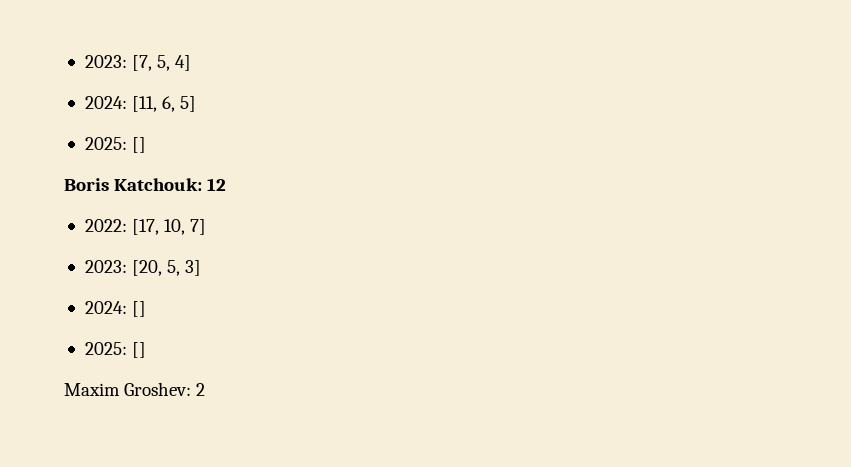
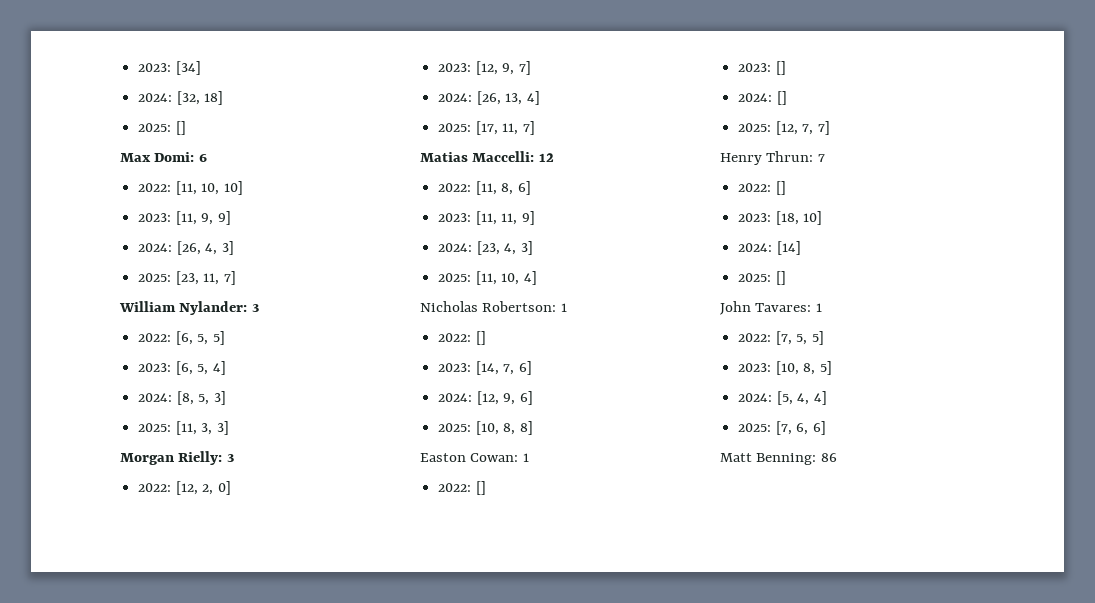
[84,55,192,71] [84,96,197,112] [84,137,147,153] [64,178,227,191] [84,219,207,235] [84,260,202,276] [84,301,147,317] [84,342,147,358] [64,382,206,396] 2023: [7, 5, 4] // 2024: [11, 6, 5] // 2025: [] // Boris Katchouk: 12 // 2022: [17, 10, 7] // 2023: [20, 5, 3] // 2024: [] // 2025: [] // Maxim Groshev: 2 -> [138,61,201,75] [138,91,224,105] [138,121,186,135] [120,152,207,162] [138,181,243,195] [138,211,231,225] [138,241,234,255] [138,271,236,285] [119,301,259,315] [138,331,225,345] [138,361,226,375] [138,391,226,405] [138,421,229,435] [120,451,234,465] [138,481,231,495] [438,61,531,75] [438,91,540,105] [438,121,535,135] [420,151,554,162] [438,181,531,195] [438,211,535,225] [438,241,533,255] [438,271,537,285] [420,301,567,312] [438,331,486,345] [438,361,532,375] [438,391,533,405] [438,421,533,435] [420,453,529,462] [438,481,486,495] [738,61,786,75] [738,91,787,105] [738,121,830,135] [720,151,825,165] [738,181,786,195] [738,211,823,225] [738,241,801,255] [738,271,786,285] [720,301,822,315] [738,331,824,345] [738,361,832,375] [738,391,827,405] [738,421,826,435] [720,453,837,465] 2023: [34] // 2024: [32, 18] // 2025: [] // Max Domi: 6 // 2022: [11, 10, 10] // 2023: [11, 9, 9] // 2024: [26, 4, 3] // 2025: [23, 11, 7] // William Nylander: 3 // 2022: [6, 5, 5] // 2023: [6, 5, 4] // 2024: [8, 5, 3] // 2025: [11, 3, 3] // Morgan Rielly: 3 // 2022: [12, 2, 0] // 2023: [12, 9, 7] // 2024: [26, 13, 4] // 2025: [17, 11, 7] // Matias Maccelli: 12 // 2022: [11, 8, 6] // 2023: [11, 11, 9] // 2024: [23, 4, 3] // 2025: [11, 10, 4] // Nicholas Robertson: 1 // 2022: [] // 2023: [14, 7, 6] // 2024: [12, 9, 6] // 2025: [10, 8, 8] // Easton Cowan: 1 // 2022: [] // 2023: [] // 2024: [] // 2025: [12, 7, 7] // Henry Thrun: 7 // 2022: [] // 2023: [18, 10] // 2024: [14] // 2025: [] // John Tavares: 1 // 2022: [7, 5, 5] // 2023: [10, 8, 5] // 2024: [5, 4, 4] // 2025: [7, 6, 6] // Matt Benning: 86

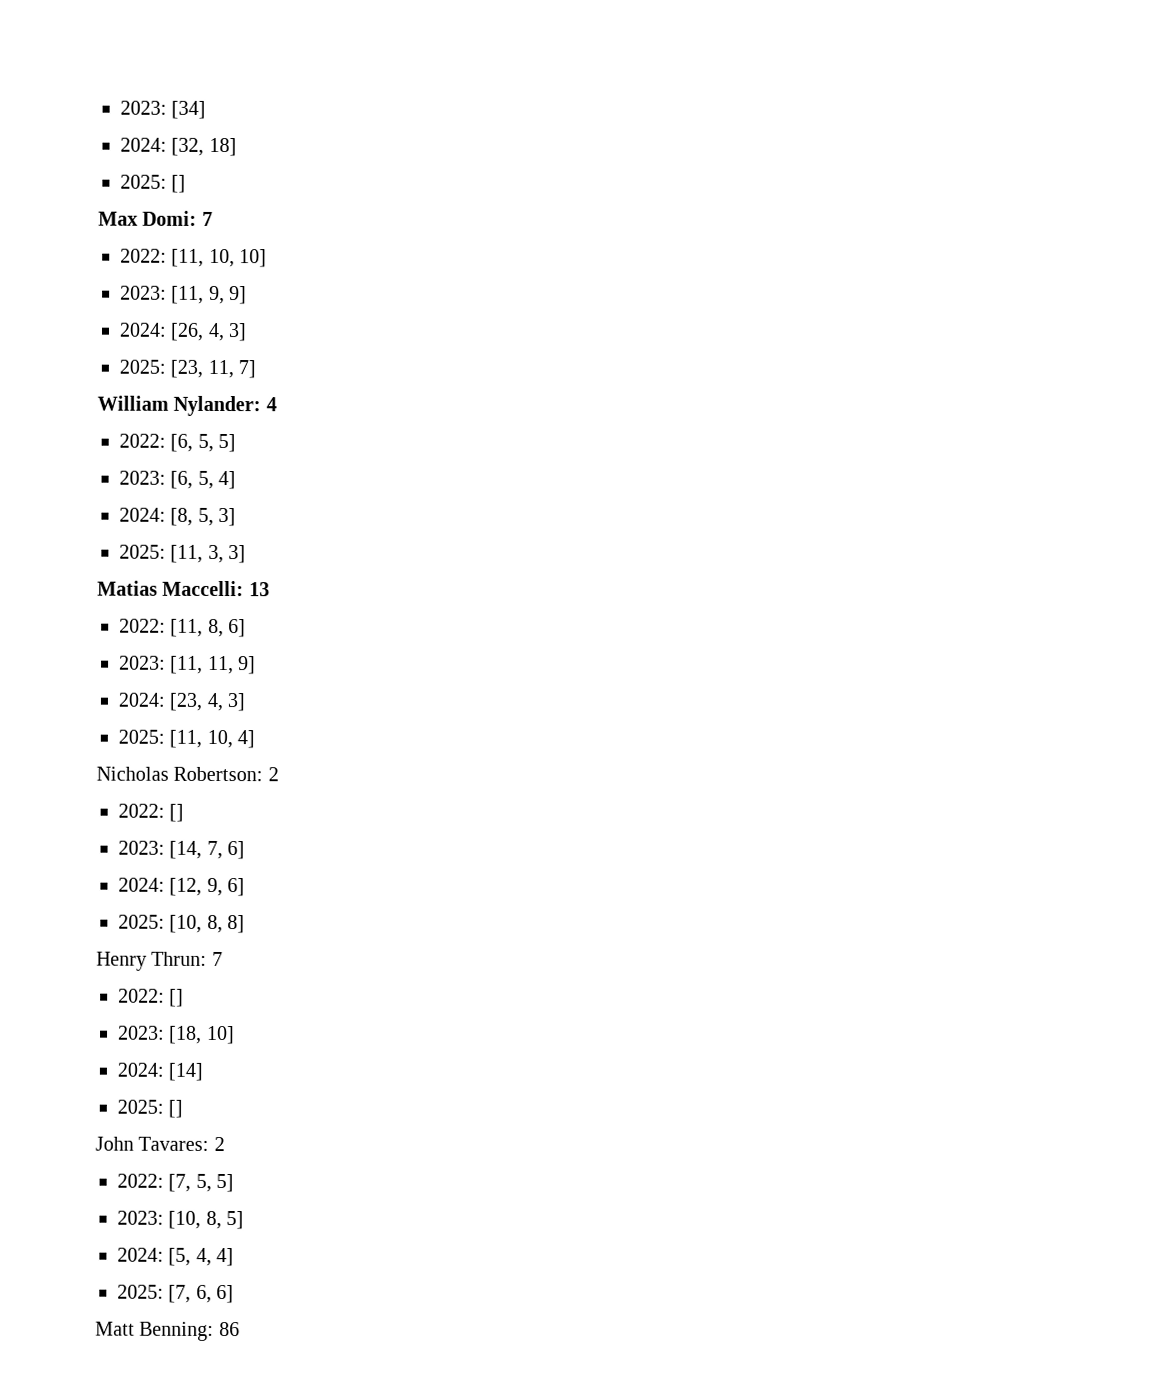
[198,154,207,162] 6 -> [201,211,213,226] 7
[251,304,259,312] 3 -> [265,397,277,412] 4
[120,451,234,465] [138,481,231,495] [438,61,531,75] [438,91,540,105] [438,121,535,135] // Morgan Rielly: 3 // 2022: [12, 2, 0] // 2023: [12, 9, 7] // 2024: [26, 13, 4] // 2025: [17, 11, 7] -> (247, 554) none
[538,153,554,162] 12 -> [248,582,270,597] 13
[560,303,567,312] 1 -> [267,767,279,782] 2
[420,453,529,462] [438,481,486,495] [738,61,786,75] [738,91,787,105] [738,121,830,135] // Easton Cowan: 1 // 2022: [] // 2023: [] // 2024: [] // 2025: [12, 7, 7] -> (246, 924) none
[815,303,822,312] 1 -> [213,1136,225,1152] 2

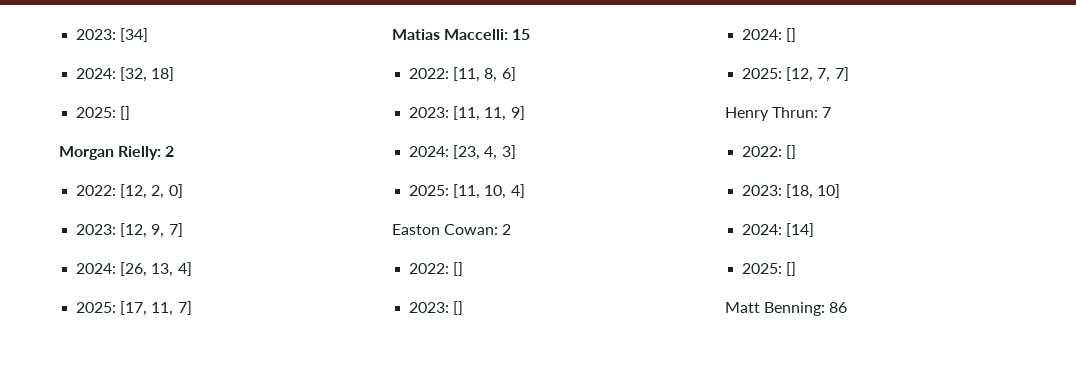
[98,210,213,226] [120,248,268,268] [120,285,248,305] Max Domi: 7 // 2022: [11, 10, 10] // 2023: [11, 9, 9] -> [59,146,175,160] [76,184,183,199] [76,223,183,238] Morgan Rielly: 2 // 2022: [12, 2, 0] // 2023: [12, 9, 7]
[207,322,248,342] [119,359,204,378] 4, 3] // 2025: [23, -> [151,262,192,277] [76,301,148,316] 13, 4] // 2025: [17,
[97,395,277,417] [119,433,237,453] [119,470,237,490] [119,507,237,527] [119,544,247,564] // William Nylander: 4 // 2022: [6, 5, 5] // 2023: [6, 5, 4] // 2024: [8, 5, 3] // 2025: [11, 3, 3] -> (192, 308) none
[248,582,270,597] 13 -> [512,29,531,40] 15
[96,766,264,782] Nicholas Robertson: -> [392,224,499,235] Easton Cowan:
[169,840,246,860] [118,877,246,897] [118,914,246,934] [14, 7, 6] // 2024: [12, 9, 6] // 2025: [10, 8, 8] -> [453,301,464,315] [742,28,797,42] [742,67,849,82] [] // 2024: [] // 2025: [12, 7, 7]
[95,1136,225,1152] [117,1173,235,1193] [117,1210,245,1230] [117,1247,235,1267] [117,1284,235,1304] // John Tavares: 2 // 2022: [7, 5, 5] // 2023: [10, 8, 5] // 2024: [5, 4, 4] // 2025: [7, 6, 6] -> (797, 269) none

